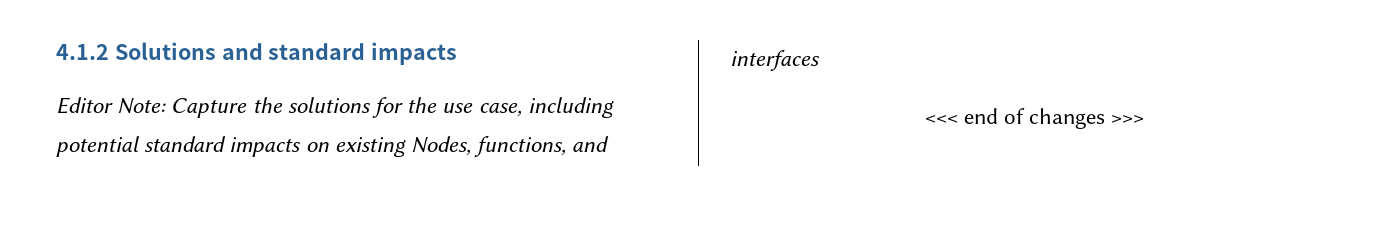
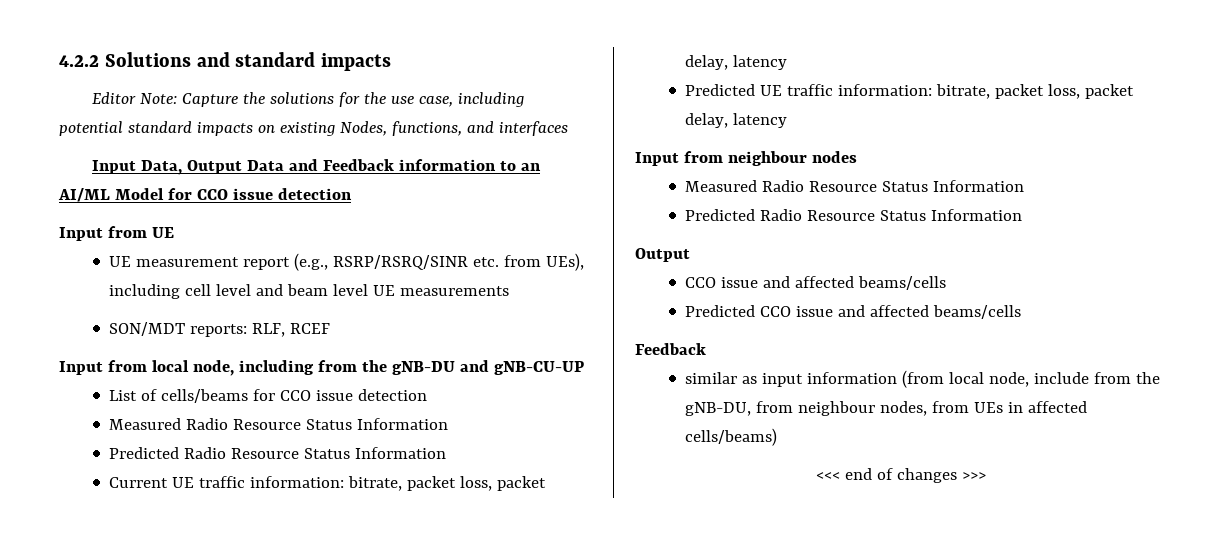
[56,44,109,60] 4.1.2 -> [59,55,99,67] 4.2.2
(820, 60) none -> [92,159,542,175] [58,188,352,202] [59,226,174,241] [109,253,585,271] [109,284,510,299] [109,322,331,337] [59,360,584,376] [109,389,428,403] [109,418,449,430] [109,447,447,459] [109,476,547,491] [685,55,788,70] [685,84,1135,99] [685,113,788,128] [635,151,857,166] [685,180,1025,192] [685,209,1023,221] [635,248,690,262] [685,276,947,290] [685,305,1022,319] [635,343,706,355] [685,370,1161,388] [685,401,1088,416] [685,428,778,446] // Input Data, Output Data and Feedback information to an AI/ML Model for CCO issue detection // Input from UE // UE measurement report (e.g., RSRP/RSRQ/SINR etc. from UEs), including cell level and beam level UE measurements // SON/MDT reports: RLF, RCEF // Input from local node, including from the gNB-DU and gNB-CU-UP // List of cells/beams for CCO issue detection // Measured Radio Resource Status Information // Predicted Radio Resource Status Information // Current UE traffic information: bitrate, packet loss, packet delay, latency // Predicted UE traffic information: bitrate, packet loss, packet delay, latency // Input from neighbour nodes // Measured Radio Resource Status Information // Predicted Radio Resource Status Information // Output // CCO issue and affected beams/cells // Predicted CCO issue and affected beams/cells // Feedback // similar as input information (from local node, include from the gNB-DU, from neighbour nodes, from UEs in affected cells/beams)

